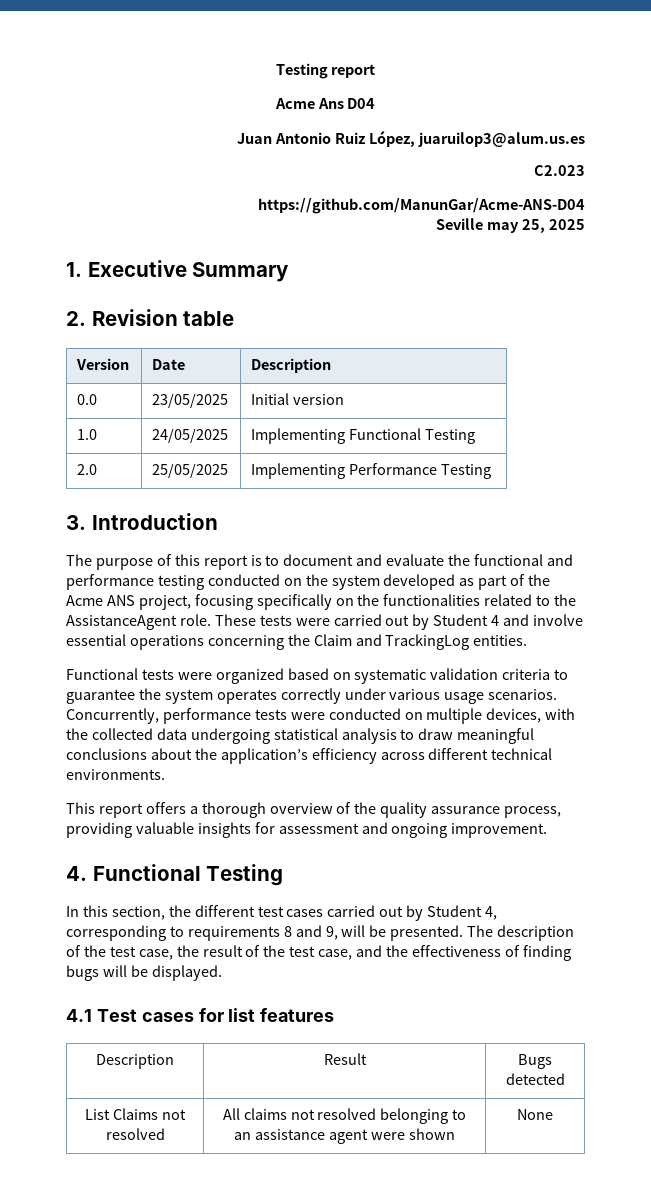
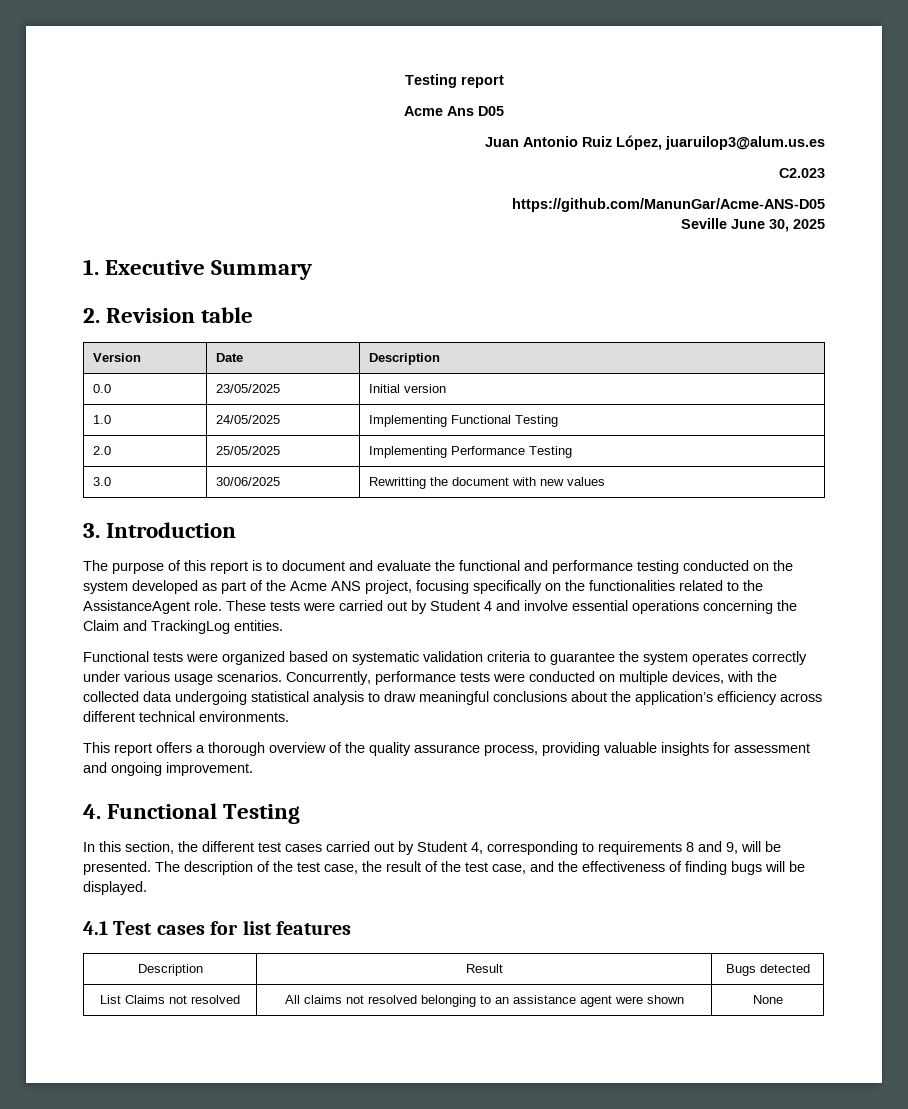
[347,98,376,109] D04 -> [478,106,504,116] D05
[258,198,585,214] https://github.com/ManunGar/Acme-ANS-D04 -> [512,198,825,212] https://github.com/ManunGar/Acme-ANS-D05
[487,219,546,233] may 25, -> [731,219,789,232] June 30,
(491, 471) none -> [93,477,112,486] [216,477,281,486] [369,477,606,489] // 3.0 | 30/06/2025 | Rewritting the document with new values

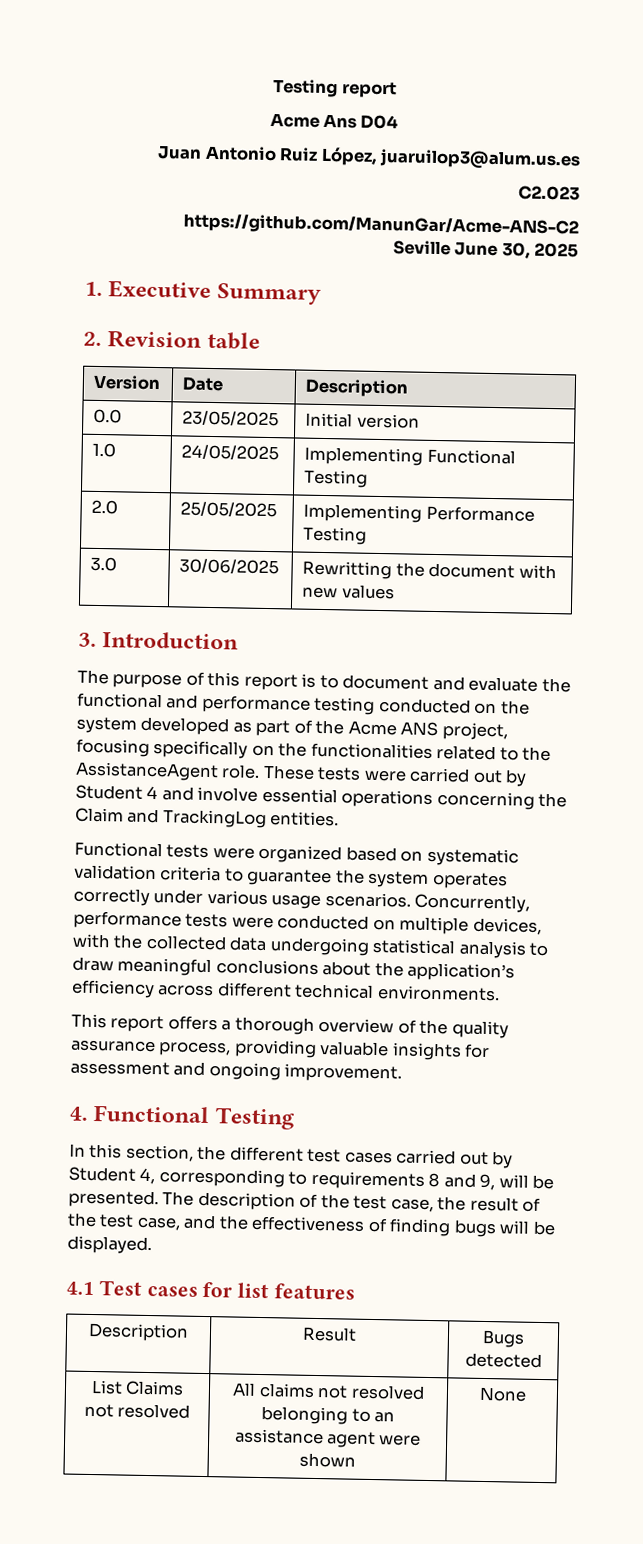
[478,106,504,116] D05 -> [360,114,399,130] D04
[512,198,825,212] https://github.com/ManunGar/Acme-ANS-D05 -> [183,213,579,238] https://github.com/ManunGar/Acme-ANS-C2

